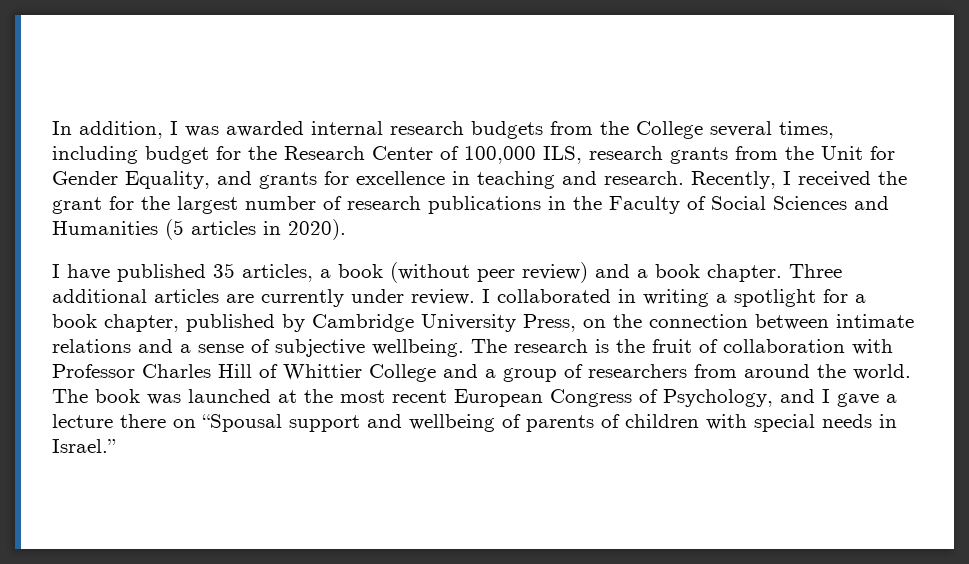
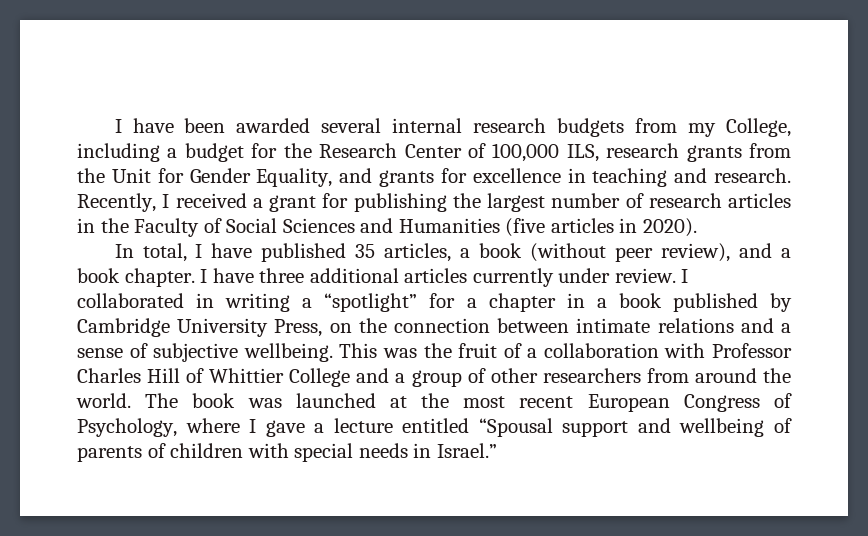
[52,121,834,139] [52,146,138,164] In addition, I was awarded internal research budgets from the College several times, including -> [114,118,791,137] [77,143,178,162] I have been awarded several internal research budgets from my College, including a
[878,171,907,185] the -> [252,198,263,208] a
(134, 203) none -> [353,193,447,212] publishing
[428,196,541,214] publications -> [728,193,791,208] articles
[165,219,184,240] (5 -> [505,218,546,237] (five
(346, 229) none -> [114,243,187,262] In total,
[522,262,588,283] review) -> [661,243,731,262] review),
[789,264,842,278] Three -> [200,268,305,283] I have three
[226,294,254,303] are -> (468, 275) none
[734,289,816,307] spotlight -> [324,293,418,312] “spotlight”
[52,314,179,332] book chapter, -> [488,293,662,312] chapter in a book
[471,339,609,353] The research is -> [339,343,417,358] This was
(718, 346) none -> [527,348,538,358] a
(583, 371) none -> [490,368,538,383] other
[780,389,815,403] and -> [185,418,240,433] where
[120,414,196,428] there on -> [402,418,470,433] entitled

